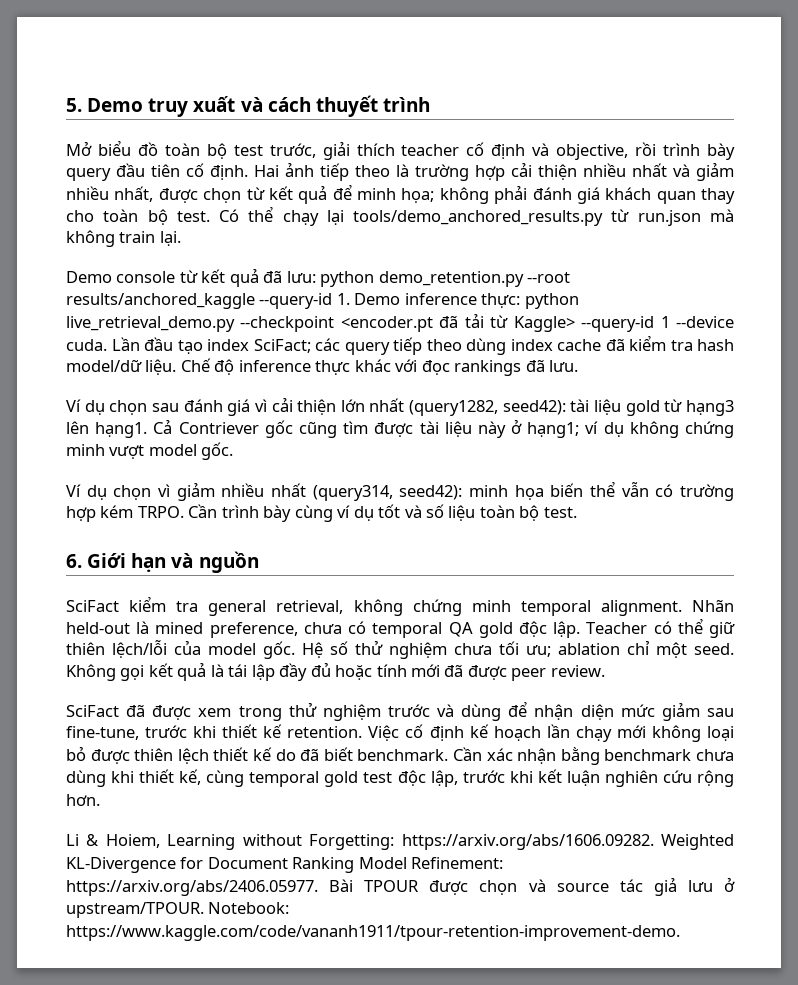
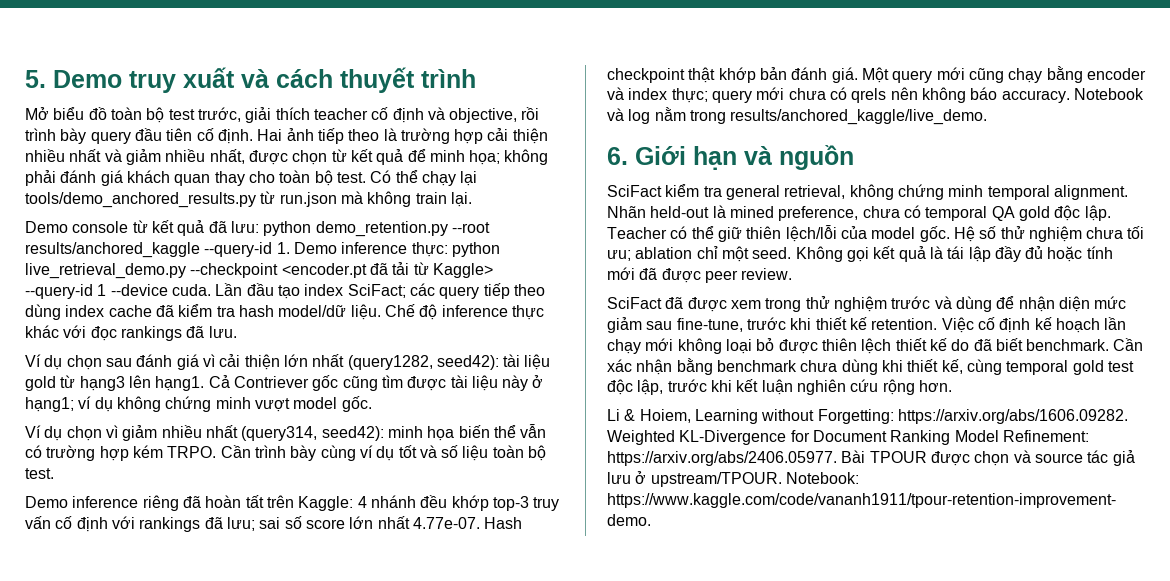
(577, 512) none -> [25,495,560,511] [25,516,523,532] [607,66,1146,83] [607,87,1144,103] [607,107,988,125] // Demo inference riêng đã hoàn tất trên Kaggle: 4 nhánh đều khớp top-3 truy vấn cố định với rankings đã lưu; sai số score lớn nhất 4.77e-07. Hash checkpoint thật khớp bản đánh giá. Một query mới cũng chạy bằng encoder và index thực; query mới chưa có qrels nên không báo accuracy. Notebook và log nằm trong results/anchored_kaggle/live_demo.

